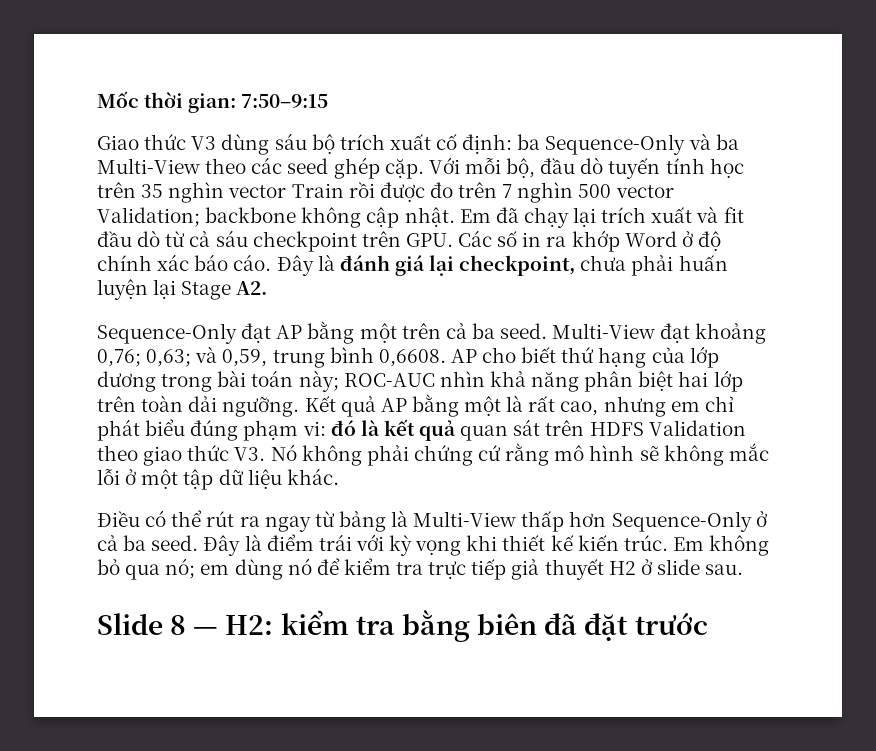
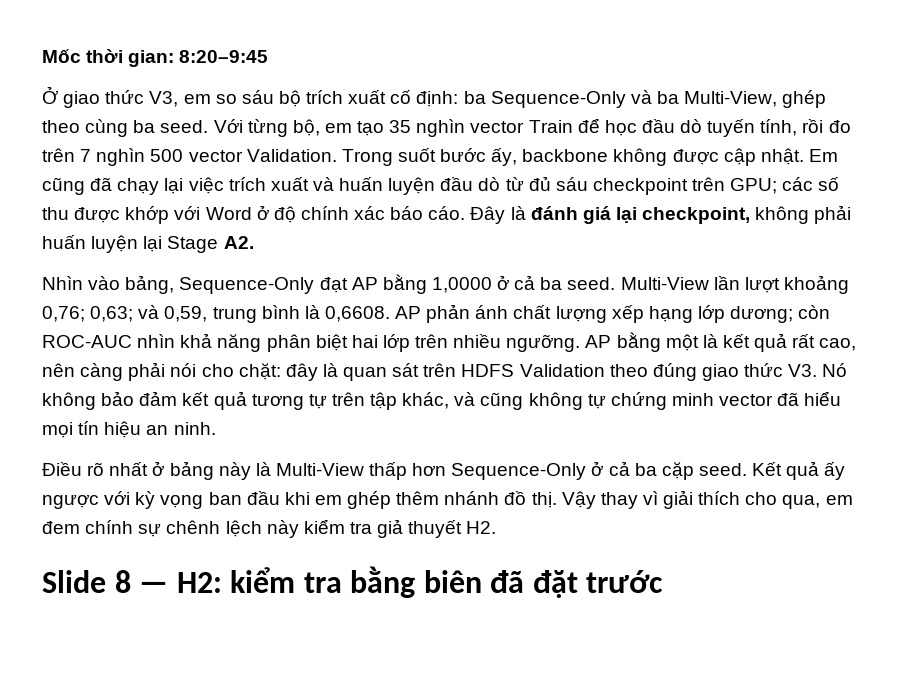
[241,94,329,108] [97,134,270,155] 7:50–9:15 // Giao thức V3 dùng -> [179,50,269,63] [42,86,237,108] 8:20–9:45 // Ở giao thức V3, em so
[97,157,744,179] [97,182,425,203] Multi-View theo các seed ghép cặp. Với mỗi bộ, đầu dò tuyến tính học trên 35 nghìn vector Train rồi được -> [684,90,827,108] [42,118,824,137] Multi-View, ghép theo cùng ba seed. Với từng bộ, em tạo 35 nghìn vector Train để học đầu dò tuyến tính, rồi
[97,207,200,227] Validation; -> [246,148,518,166] Validation. Trong suốt bước ấy,
(362, 217) none -> [672,149,719,165] được
(491, 216) none -> [42,177,85,195] cũng
(597, 217) none -> [188,177,224,194] việc
[723,207,744,223] fit -> [339,177,436,195] huấn luyện
[189,231,211,247] cả -> [528,176,551,191] đủ
[405,230,620,252] GPU. Các số in ra khớp -> [730,177,840,194] [42,206,201,224] GPU; các số thu được khớp với
[580,255,627,271] chưa -> [755,206,810,224] không
(268, 288) none -> [42,275,175,294] Nhìn vào bảng,
[359,323,441,343] một trên -> [431,275,510,293] 1,0000 ở
[660,323,691,343] đạt -> [713,276,780,293] lần lượt
(374, 355) none -> [304,305,320,319] là
[482,346,719,368] [97,370,339,392] cho biết thứ hạng của lớp dương trong bài toán này; -> [426,304,831,323] phản ánh chất lượng xếp hạng lớp dương; còn
[141,394,734,417] [97,419,457,441] toàn dải ngưỡng. Kết quả AP bằng một là rất cao, nhưng em chỉ phát biểu đúng phạm vi: đó là kết quả -> [453,332,857,352] [42,362,338,381] nhiều ngưỡng. AP bằng một là kết quả rất cao, nên càng phải nói cho chặt: đây là
(138, 453) none -> [652,363,697,381] đúng
[366,443,769,466] [97,468,339,490] [97,510,386,532] phải chứng cứ rằng mô hình sẽ không mắc lỗi ở một tập dữ liệu khác. // Điều có thể rút ra ngay từ bảng -> [101,391,842,410] [42,421,216,438] [42,461,251,480] bảo đảm kết quả tương tự trên tập khác, và cũng không tự chứng minh vector đã hiểu mọi tín hiệu an ninh. // Điều rõ nhất ở bảng này
[151,534,770,556] [97,558,744,580] seed. Đây là điểm trái với kỳ vọng khi thiết kế kiến trúc. Em không bỏ qua nó; em dùng nó để kiểm tra trực tiếp giả thuyết H2 ở slide sau. -> [661,461,846,480] [42,490,853,509] [42,519,497,538] cặp seed. Kết quả ấy ngược với kỳ vọng ban đầu khi em ghép thêm nhánh đồ thị. Vậy thay vì giải thích cho qua, em đem chính sự chênh lệch này kiểm tra giả thuyết H2.

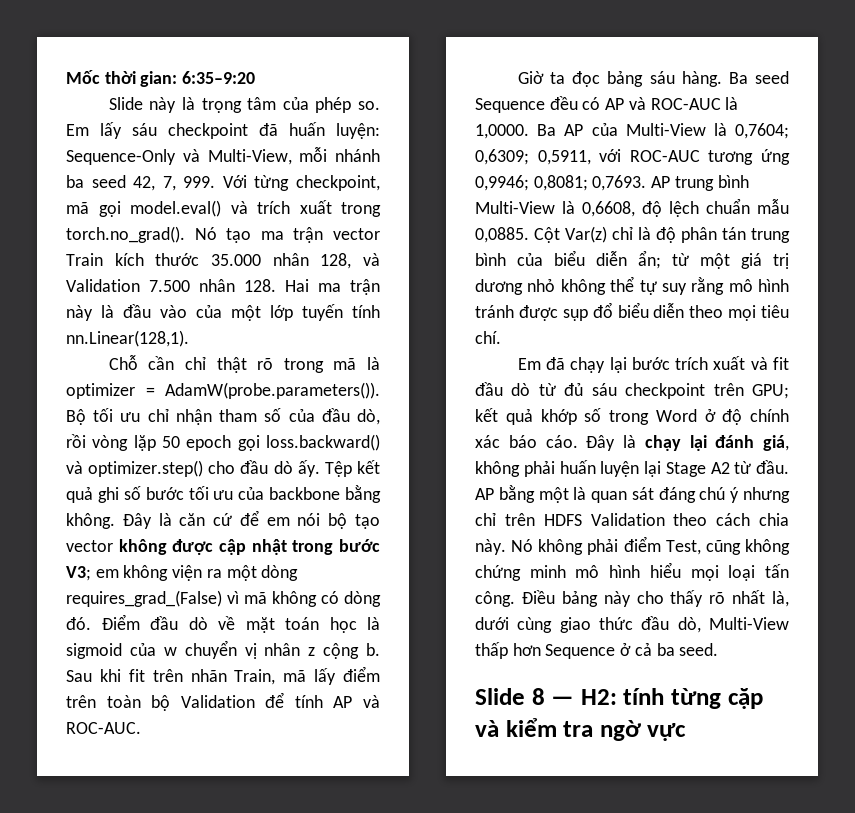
[179,50,269,63] [42,86,827,108] [42,118,851,137] [42,148,838,166] [42,177,85,195] 8:20–9:45 // Ở giao thức V3, em so sáu bộ trích xuất cố định: ba Sequence-Only và ba Multi-View, ghép theo cùng ba seed. Với từng bộ, em tạo 35 nghìn vector Train để học đầu dò tuyến tính, rồi đo trên 7 nghìn 500 vector Validation. Trong suốt bước ấy, backbone không được cập nhật. Em cũng -> [182,71,256,84] [108,97,380,113] [66,122,380,139] [66,147,380,165] [66,175,380,191] [66,200,381,217] [66,226,380,243] [66,253,380,269] [66,279,380,295] [66,304,380,321] [66,330,189,347] [108,355,380,373] [66,382,380,399] [66,408,380,425] [66,434,380,451] [66,460,380,477] [66,485,381,503] [66,510,380,529] [66,539,380,555] [66,565,299,581] [66,590,381,607] [66,614,380,633] [66,640,380,659] [66,666,380,685] [66,692,380,711] [66,722,141,734] [517,71,789,87] [475,96,739,113] [475,123,789,139] [475,149,790,165] [475,175,749,191] [475,198,789,217] [475,226,790,243] [475,250,789,269] [475,276,789,295] [475,302,789,321] [475,331,501,344] [517,358,541,370] 6:35–9:20 // Slide này là trọng tâm của phép so. Em lấy sáu checkpoint đã huấn luyện: Sequence-Only và Multi-View, mỗi nhánh ba seed 42, 7, 999. Với từng checkpoint, mã gọi model.eval() và trích xuất trong torch.no_grad(). Nó tạo ma trận vector Train kích thước 35.000 nhân 128, và Validation 7.500 nhân 128. Hai ma trận này là đầu vào của một lớp tuyến tính nn.Linear(128,1). // Chỗ cần chỉ thật rõ trong mã là optimizer = AdamW(probe.parameters()). Bộ tối ưu chỉ nhận tham số của đầu dò, rồi vòng lặp 50 epoch gọi loss.backward() và optimizer.step() cho đầu dò ấy. Tệp kết quả ghi số bước tối ưu của backbone bằng không. Đây là căn cứ để em nói bộ tạo vector không được cập nhật trong bước V3; em không viện ra một dòng requires_grad_(False) vì mã không có dòng đó. Điểm đầu dò về mặt toán học là sigmoid của w chuyển vị nhân z cộng b. Sau khi fit trên nhãn Train, mã lấy điểm trên toàn bộ Validation để tính AP và ROC-AUC. // Giờ ta đọc bảng sáu hàng. Ba seed Sequence đều có AP và ROC-AUC là 1,0000. Ba AP của Multi-View là 0,7604; 0,6309; 0,5911, với ROC-AUC tương ứng 0,9946; 0,8081; 0,7693. AP trung bình Multi-View là 0,6608, độ lệch chuẩn mẫu 0,0885. Cột Var(z) chỉ là độ phân tán trung bình của biểu diễn ẩn; từ một giá trị dương nhỏ không thể tự suy rằng mô hình tránh được sụp đổ biểu diễn theo mọi tiêu chí. // Em
[188,177,224,194] việc -> [631,357,670,370] bước
[339,177,436,195] huấn luyện -> [773,357,789,370] fit
[782,177,840,191] [42,206,201,224] các số thu được khớp với -> [475,408,649,425] kết quả khớp số trong
[530,206,751,224] đánh giá lại checkpoint, -> [644,435,789,451] chạy lại đánh giá,
[223,236,254,249] [42,274,849,294] [42,304,831,323] [42,332,857,352] [42,362,848,381] [42,391,842,410] [42,421,216,438] [42,461,846,480] [42,490,853,509] [42,519,497,538] [42,566,664,598] A2. // Nhìn vào bảng, Sequence-Only đạt AP bằng 1,0000 ở cả ba seed. Multi-View lần lượt khoảng 0,76; 0,63; và 0,59, trung bình là 0,6608. AP phản ánh chất lượng xếp hạng lớp dương; còn ROC-AUC nhìn khả năng phân biệt hai lớp trên nhiều ngưỡng. AP bằng một là kết quả rất cao, nên càng phải nói cho chặt: đây là quan sát trên HDFS Validation theo đúng giao thức V3. Nó không bảo đảm kết quả tương tự trên tập khác, và cũng không tự chứng minh vector đã hiểu mọi tín hiệu an ninh. // Điều rõ nhất ở bảng này là Multi-View thấp hơn Sequence-Only ở cả ba cặp seed. Kết quả ấy ngược với kỳ vọng ban đầu khi em ghép thêm nhánh đồ thị. Vậy thay vì giải thích cho qua, em đem chính sự chênh lệch này kiểm tra giả thuyết H2. // Slide 8 — H2: kiểm tra bằng biên đã đặt trước -> [710,460,789,474] [475,485,790,503] [475,513,789,526] [475,536,790,555] [475,562,789,581] [475,590,789,607] [475,616,789,633] [475,642,719,659] [475,688,763,709] [475,718,687,741] A2 từ đầu. AP bằng một là quan sát đáng chú ý nhưng chỉ trên HDFS Validation theo cách chia này. Nó không phải điểm Test, cũng không chứng minh mô hình hiểu mọi loại tấn công. Điều bảng này cho thấy rõ nhất là, dưới cùng giao thức đầu dò, Multi-View thấp hơn Sequence ở cả ba seed. // Slide 8 — H2: tính từng cặp và kiểm tra ngờ vực

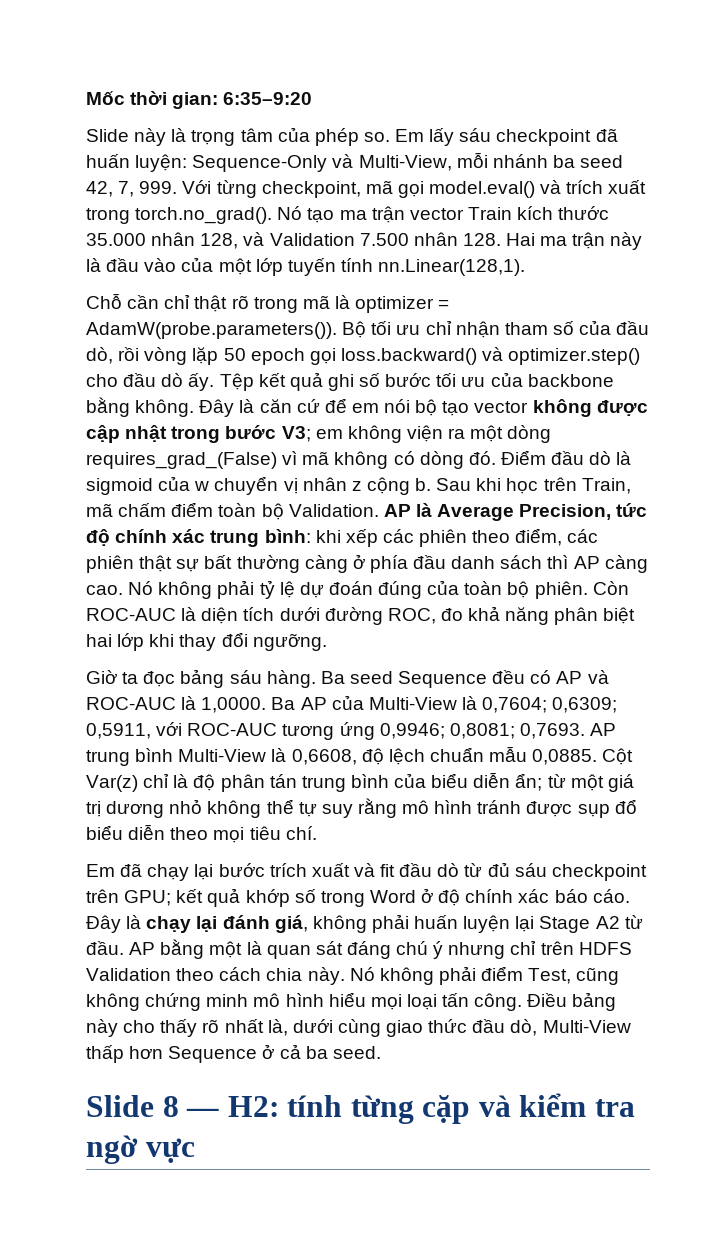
[218,616,357,633] về mặt toán học -> (612, 458) none
[128,666,380,685] [66,692,380,711] [66,722,141,734] fit trên nhãn Train, mã lấy điểm trên toàn bộ Validation để tính AP và ROC-AUC. -> [506,477,631,494] [86,502,648,521] [86,528,599,547] [86,554,648,573] [86,580,629,599] [86,606,636,625] [86,632,327,651] học trên Train, mã chấm điểm toàn bộ Validation. AP là Average Precision, tức độ chính xác trung bình: khi xếp các phiên theo điểm, các phiên thật sự bất thường càng ở phía đầu danh sách thì AP càng cao. Nó không phải tỷ lệ dự đoán đúng của toàn bộ phiên. Còn ROC-AUC là diện tích dưới đường ROC, đo khả năng phân biệt hai lớp khi thay đổi ngưỡng.

